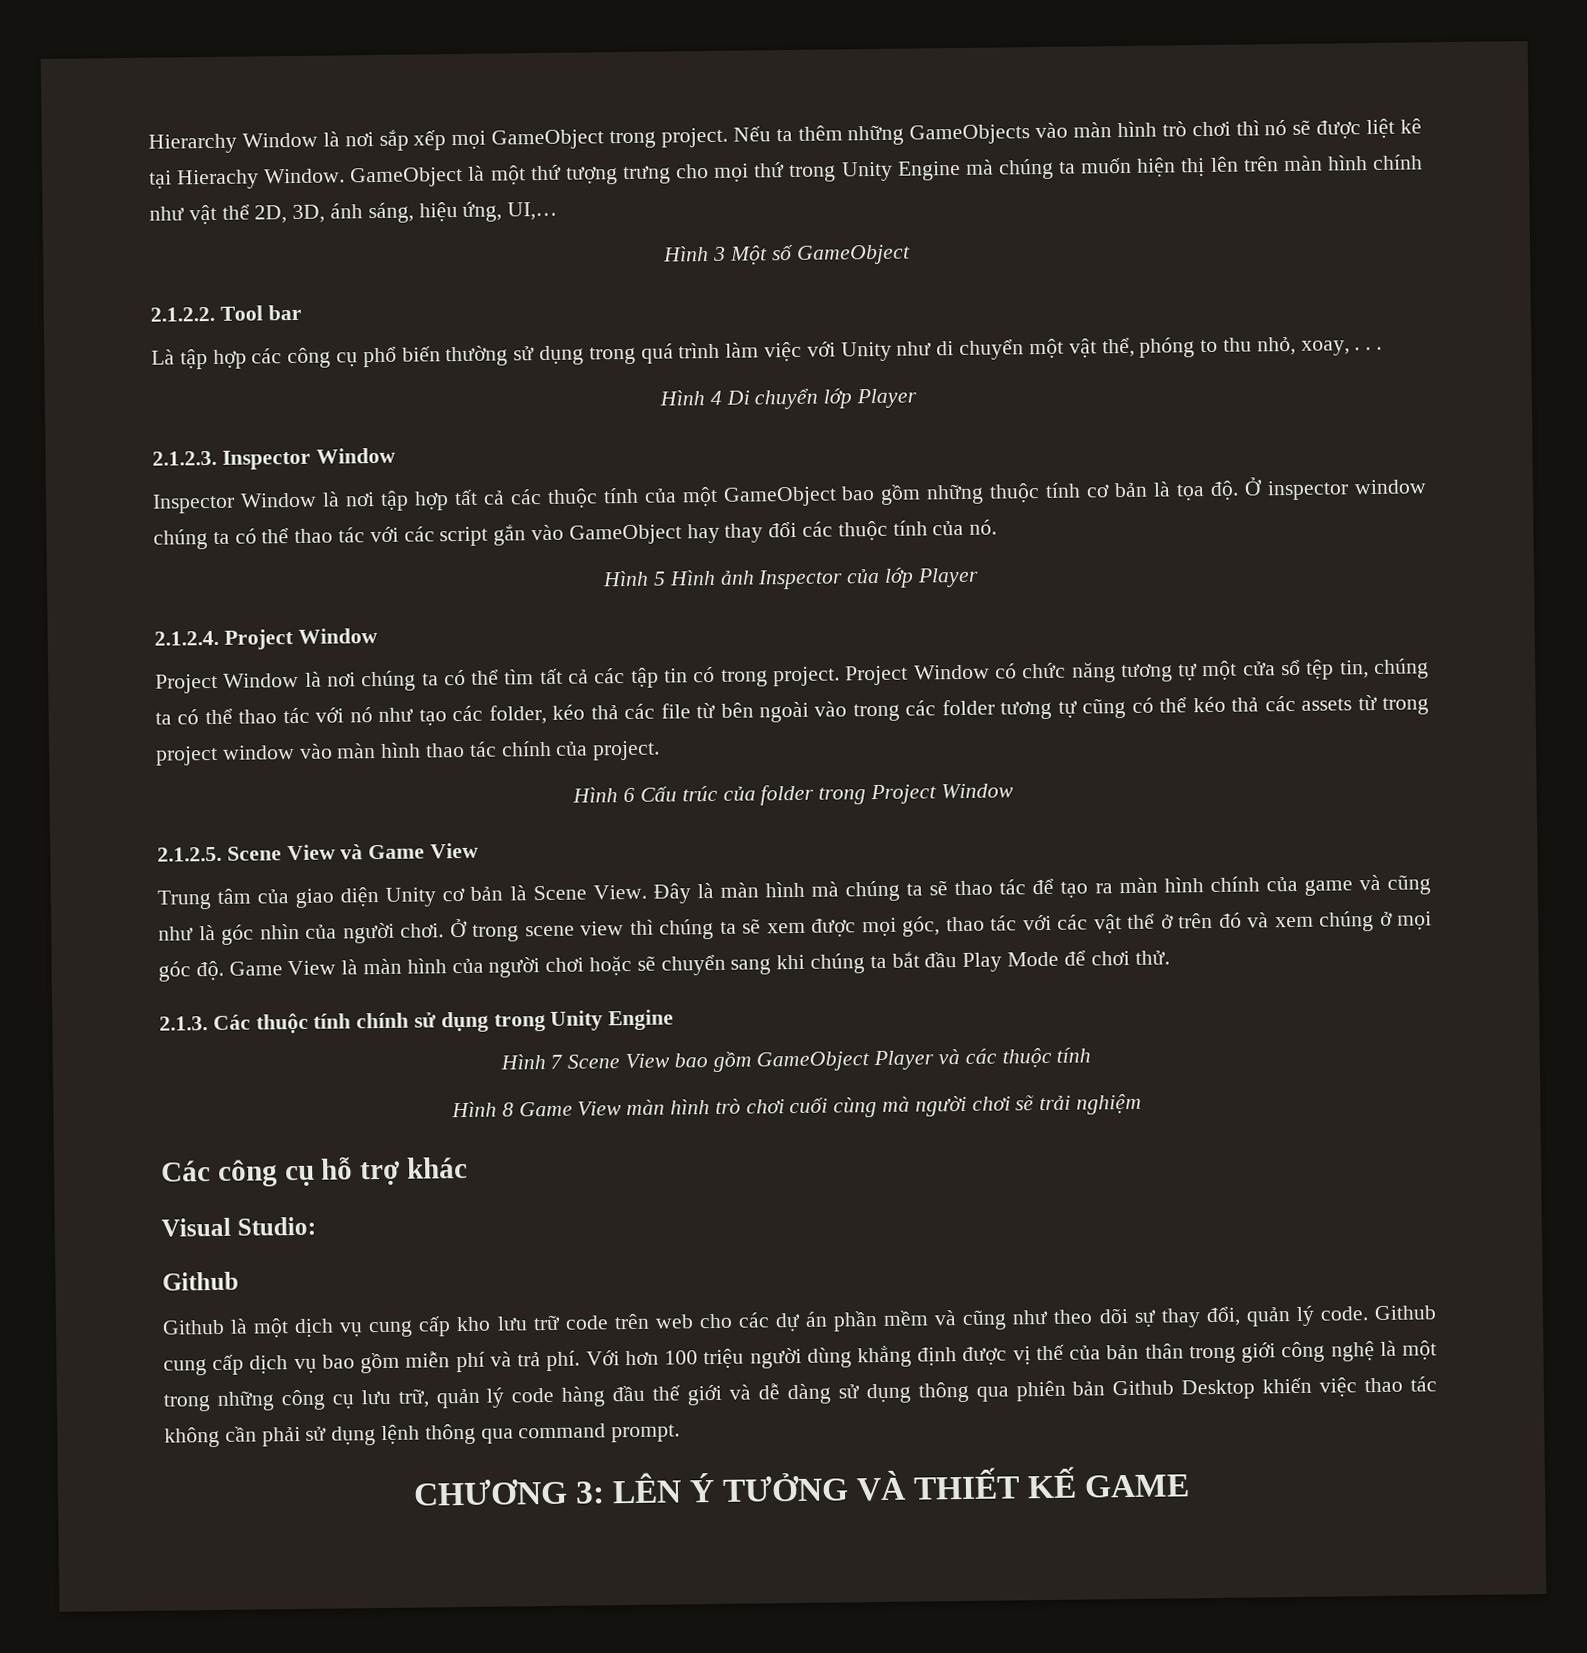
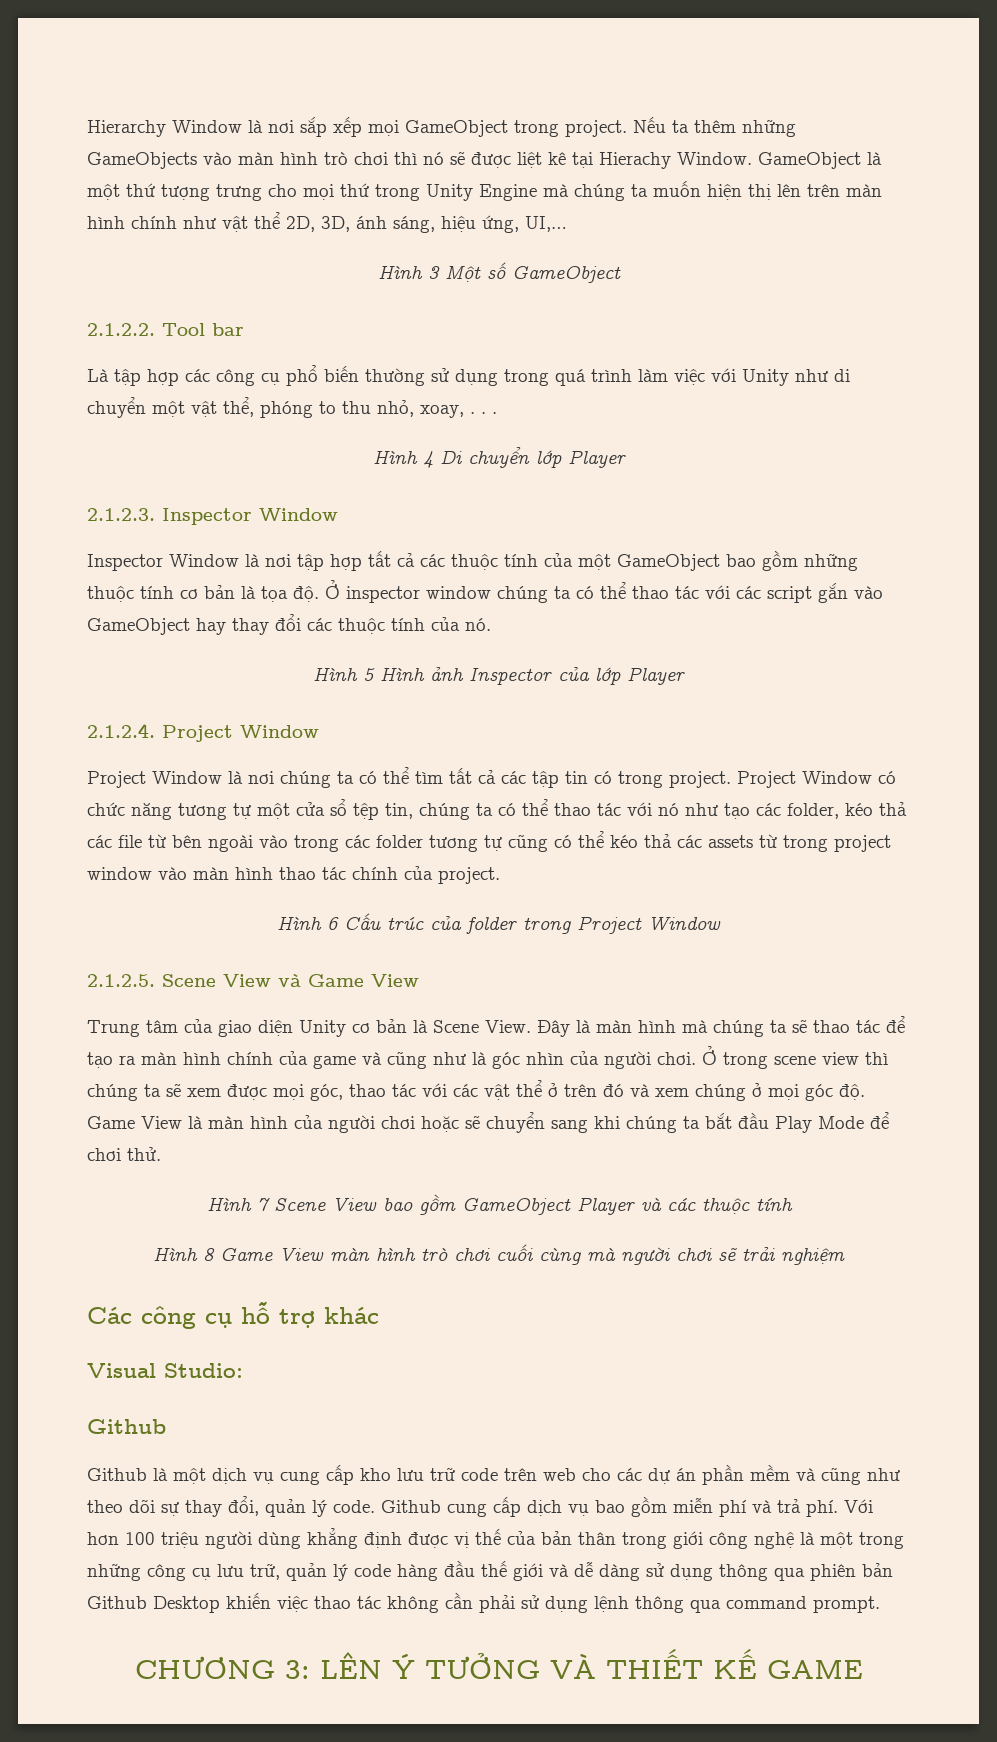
[159,1009,675,1034] // 2.1.3. Các thuộc tính chính sử dụng trong Unity Engine -> (161, 1154) none

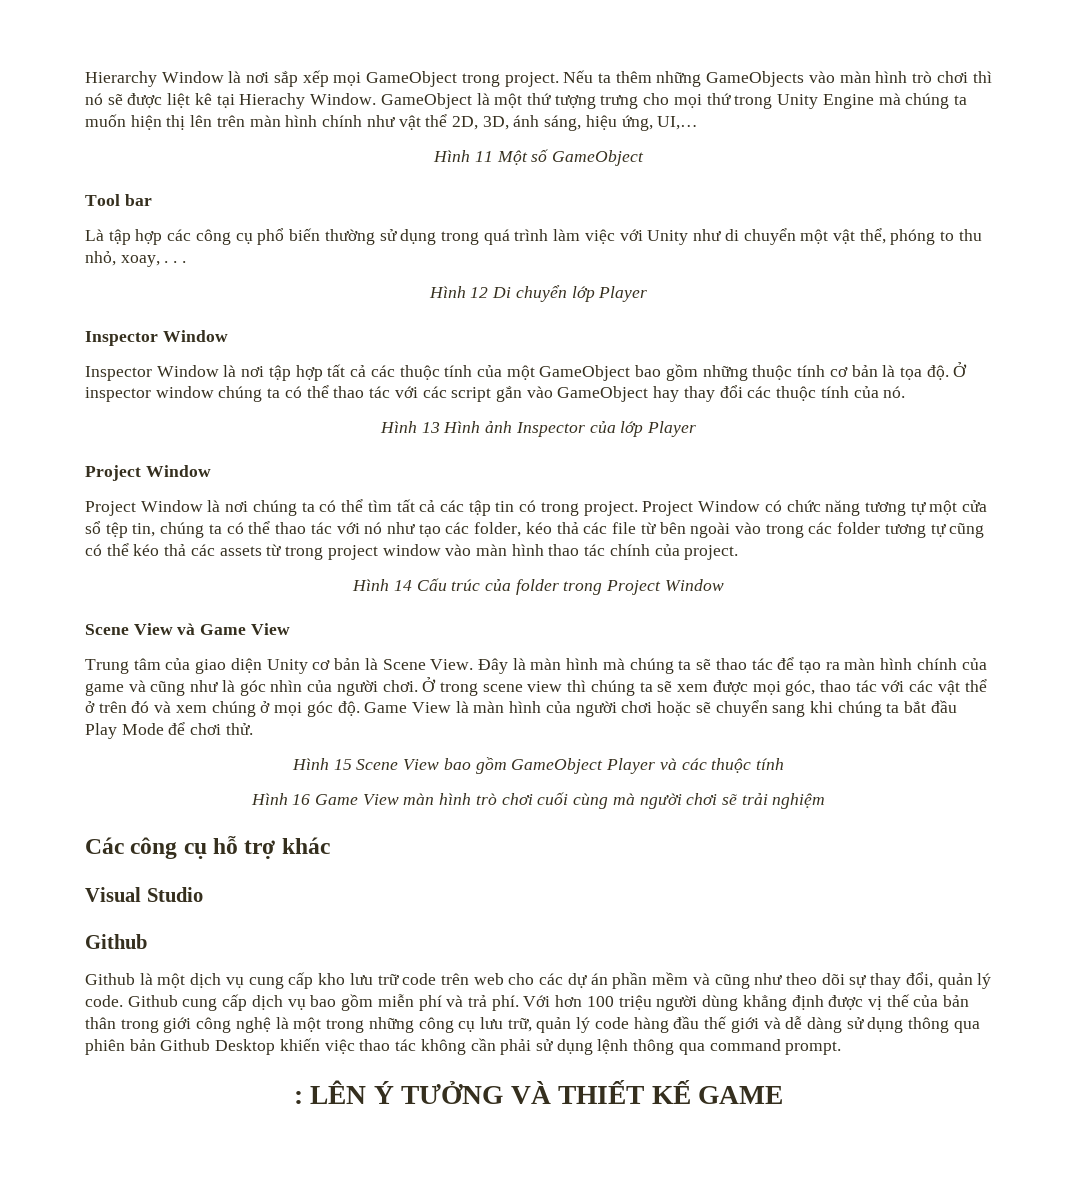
[427,266,440,279] 3 -> [474,151,493,162] 11
[87,323,155,336] 2.1.2.2. -> (644, 158) none
[422,451,433,468] 4 -> [470,287,489,298] 12
[87,508,155,521] 2.1.2.3. -> (648, 294) none
[363,668,375,681] 5 -> [421,422,440,433] 13
[87,723,155,738] 2.1.2.4. -> (697, 429) none
[327,917,339,930] 6 -> [393,580,412,591] 14
[87,974,155,987] 2.1.2.5. -> (724, 585) none
[256,1198,270,1211] 7 -> [333,759,352,770] 15
[203,1248,215,1261] 8 -> [292,794,311,805] 16
[164,1363,243,1378] Studio: -> [146,887,203,902] Studio
[134,1656,310,1679] CHƯƠNG 3: -> [294,1091,304,1104] :

